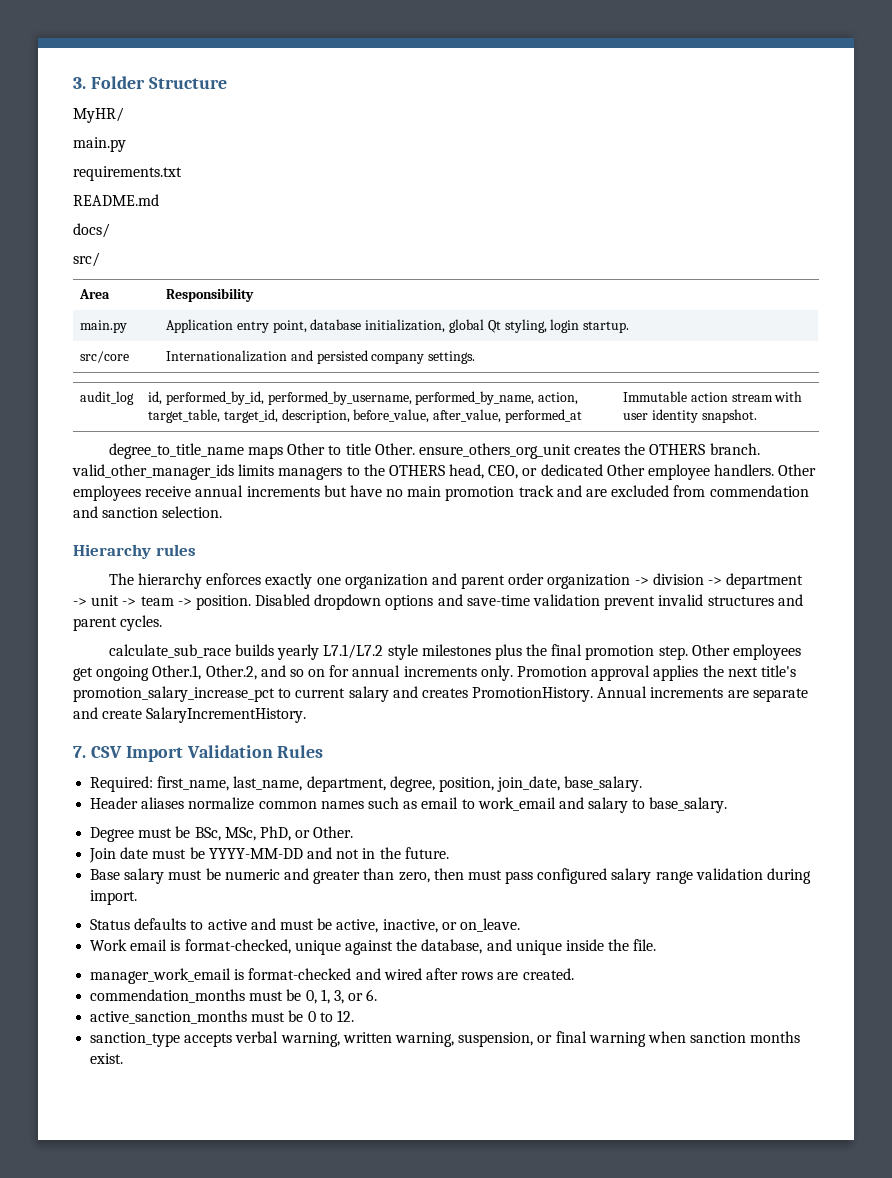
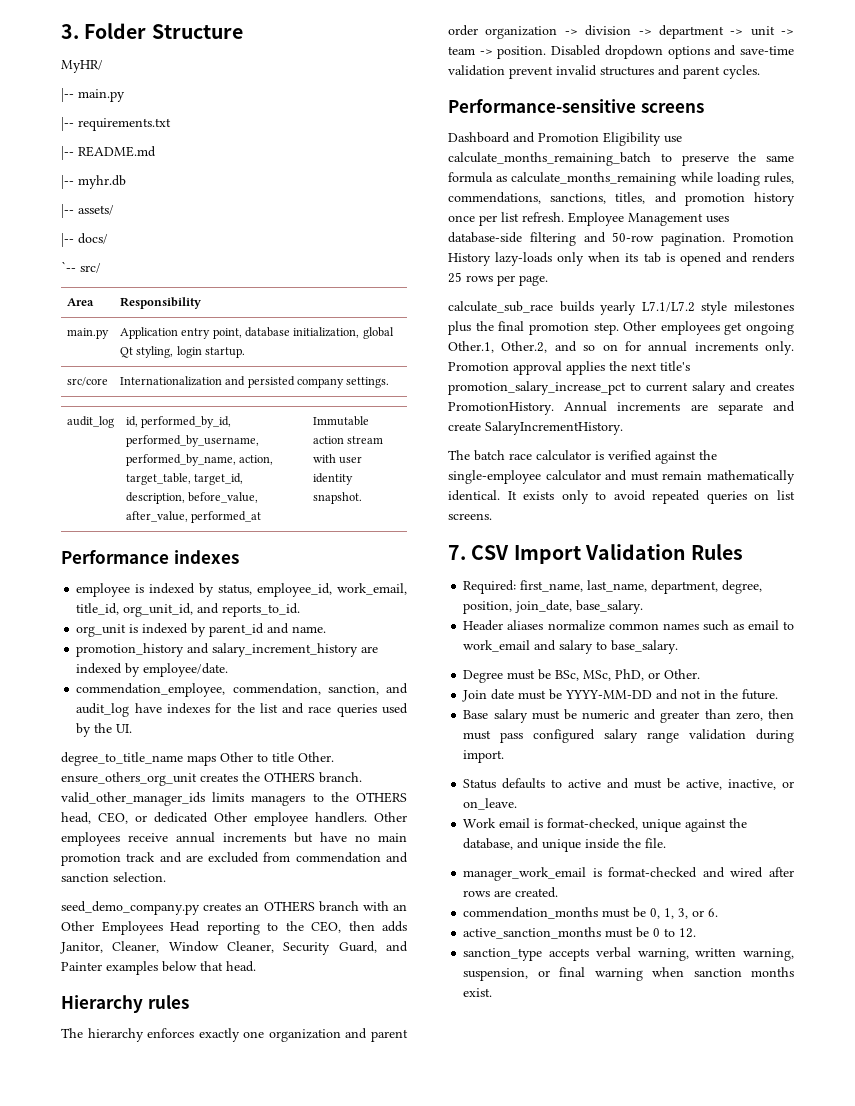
(124, 115) none -> [61,88,74,102] |--
(126, 144) none -> [61,117,74,131] |--
(182, 173) none -> [61,146,74,160] |--
(159, 200) none -> [61,175,126,189] [61,204,114,218] [61,233,74,247] |-- myhr.db // |-- assets/ // |--
(110, 230) none -> [61,261,76,272] `--
(757, 416) none -> [61,550,239,564] [76,583,408,597] [76,603,301,617] [76,623,327,637] [76,643,379,657] [76,663,229,677] [76,683,408,697] [76,703,408,717] [76,723,133,737] // Performance indexes // employee is indexed by status, employee_id, work_email, title_id, org_unit_id, and reports_to_id. // org_unit is indexed by parent_id and name. // promotion_history and salary_increment_history are indexed by employee/date. // commendation_employee, commendation, sanction, and audit_log have indexes for the list and race queries used by the UI.
(223, 512) none -> [61,901,407,915] [61,921,407,935] [60,941,408,955] [61,961,256,975] // seed_demo_company.py creates an OTHERS branch with an Other Employees Head reporting to the CEO, then adds Janitor, Cleaner, Window Cleaner, Security Guard, and Painter examples below that head.
(163, 623) none -> [448,99,704,113] [448,132,682,146] [448,152,794,166] [448,172,794,186] [448,192,795,206] [448,212,729,226] [448,232,794,246] [448,252,794,266] [448,272,548,286] // Performance-sensitive screens // Dashboard and Promotion Eligibility use calculate_months_remaining_batch to preserve the same formula as calculate_months_remaining while loading rules, commendations, sanctions, titles, and promotion history once per list refresh. Employee Management uses database-side filtering and 50-row pagination. Promotion History lazy-loads only when its tab is opened and renders 25 rows per page.
(307, 715) none -> [448,450,717,464] [448,470,795,484] [448,490,795,504] [448,513,492,520] // The batch race calculator is verified against the single-employee calculator and must remain mathematically identical. It exists only to avoid repeated queries on list screens.

